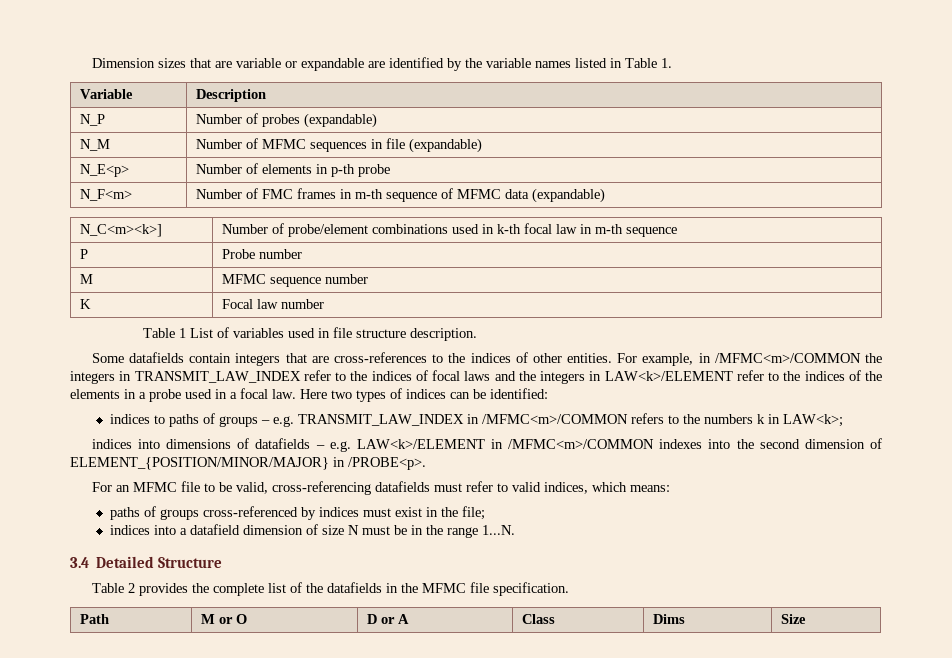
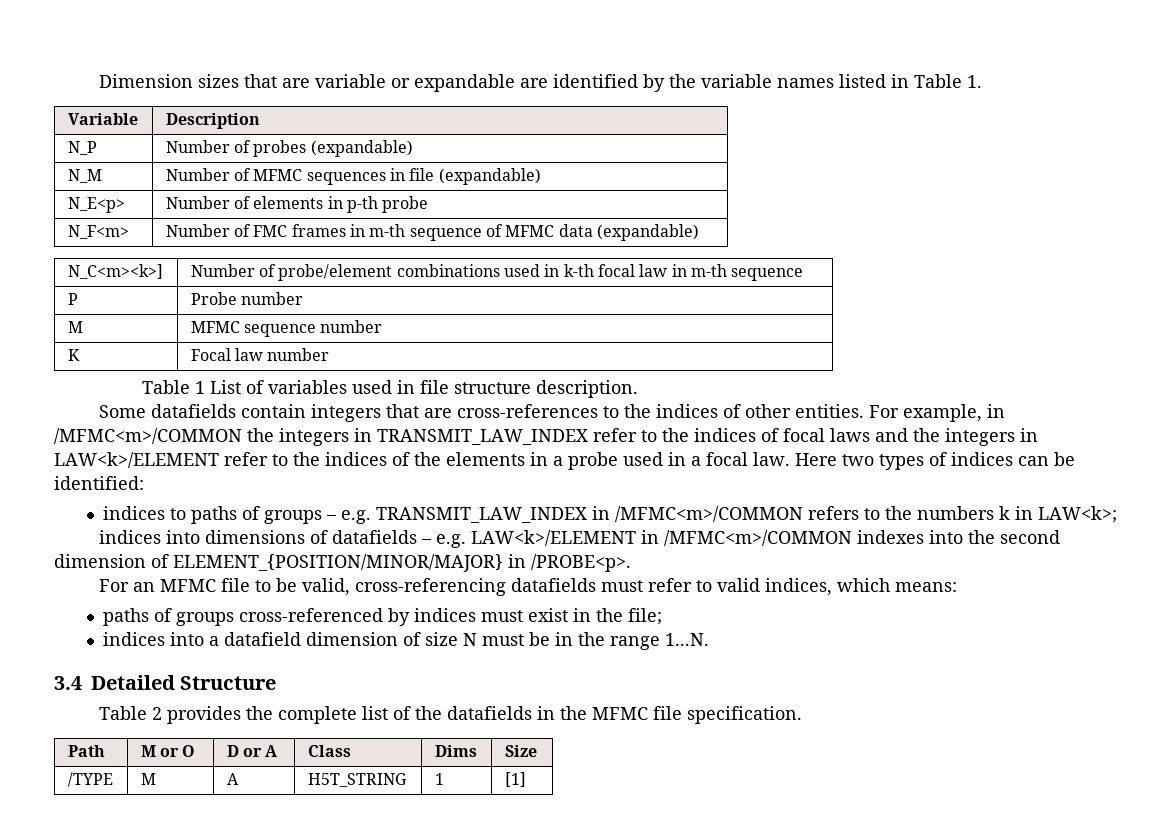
(807, 619) none -> [67,772,113,787] [140,773,156,785] [226,773,239,785] [307,773,407,787] [434,773,444,785] [504,772,526,787] // /TYPE | M | A | H5T_STRING | 1 | [1]

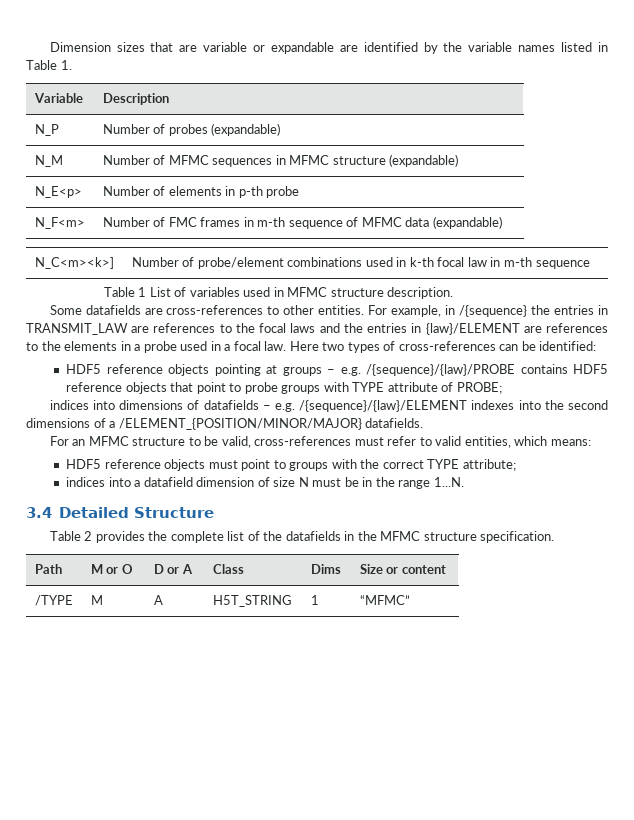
[409,168,435,181] file -> [289,155,386,165] MFMC structure
[67,293,78,305] [190,292,304,305] [67,321,83,333] [190,320,383,337] [67,349,80,361] [190,348,330,361] // P | Probe number // M | MFMC sequence number // K | Focal law number -> (590, 264) none
[420,380,450,394] file -> [287,287,328,297] MFMC
[240,404,741,422] contain integers that are cross-references to the indices of -> [144,305,280,315] are cross-references to
[54,428,1038,446] [54,452,410,468] /MFMC<m>/COMMON the integers in TRANSMIT_LAW_INDEX refer to the indices of focal laws and the integers in LAW<k>/ELEMENT refer to the indices of -> [459,305,608,317] [26,323,608,335] [26,342,38,351] /{sequence} the entries in TRANSMIT_LAW are references to the focal laws and the entries in {law}/ELEMENT are references to
[951,452,1013,466] indices -> [398,341,496,351] cross-references
[103,506,1118,524] indices to paths of groups – e.g. TRANSMIT_LAW_INDEX in /MFMC<m>/COMMON refers to the numbers k in LAW<k>; -> [66,364,608,376] [66,382,502,394] HDF5 reference objects pointing at groups – e.g. /{sequence}/{law}/PROBE contains HDF5 reference objects that point to probe groups with TYPE attribute of PROBE;
[470,530,852,546] LAW<k>/ELEMENT in /MFMC<m>/COMMON -> [299,400,468,412] /{sequence}/{law}/ELEMENT
[54,554,631,572] dimension of ELEMENT_{POSITION/MINOR/MAJOR} in /PROBE<p>. -> [26,418,424,430] dimensions of a /ELEMENT_{POSITION/MINOR/MAJOR} datafields.
[220,578,250,592] file -> [132,437,186,446] structure
[354,578,596,596] cross-referencing datafields -> [254,436,352,446] cross-references
[764,578,832,596] indices, -> [464,436,511,448] entities,
[103,608,663,626] paths of groups cross-referenced by indices must exist in the file; -> [66,459,516,471] HDF5 reference objects must point to groups with the correct TYPE attribute;
[652,706,682,720] file -> [423,532,477,541] structure
(537, 751) none -> [386,565,446,574] or content
[504,772,526,787] [1] -> [359,595,410,605] “MFMC”

